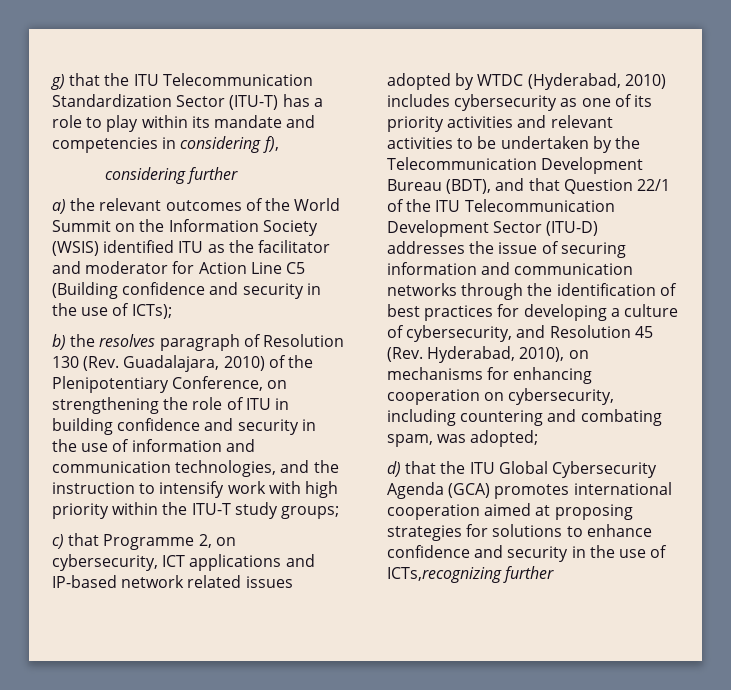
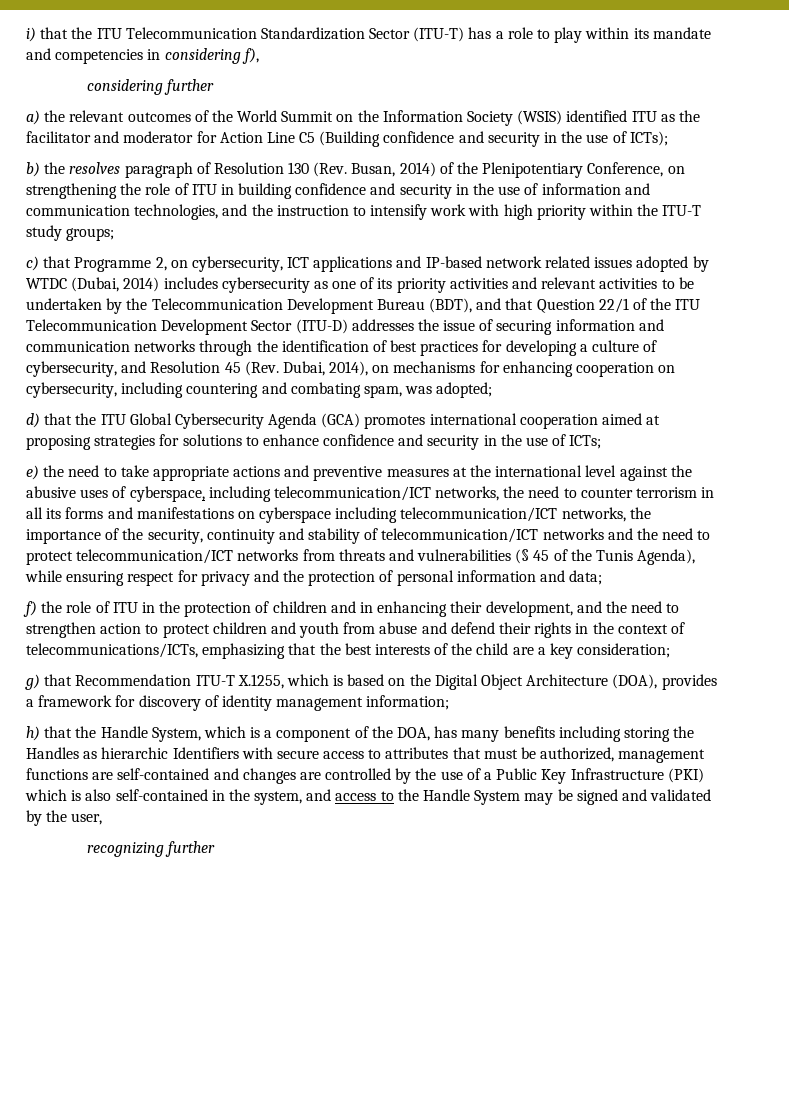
[51,74,65,90] g) -> [26,27,36,42] i)
[123,355,265,372] Guadalajara, 2010) -> [351,162,436,177] Busan, 2014)
[527,73,666,90] (Hyderabad, 2010) -> [71,277,160,292] (Dubai, 2014)
[427,346,565,363] Hyderabad, 2010), -> [282,361,369,376] Dubai, 2014),
[387,567,502,583] ICTs,recognizing -> [569,435,602,449] [26,465,692,481] [26,486,715,502] [26,507,651,523] [26,528,711,544] [26,549,696,565] [25,570,603,586] [23,601,680,617] [26,622,685,638] [26,643,671,659] [25,674,717,690] [26,695,450,711] [26,726,695,742] [26,747,706,763] [26,768,704,784] [25,789,712,805] [26,810,103,826] [86,842,164,857] ICTs; // e) the need to take appropriate actions and preventive measures at the international level against the abusive uses of cyberspace, including telecommunication/ICT networks, the need to counter terrorism in all its forms and manifestations on cyberspace including telecommunication/ICT networks, the importance of the security, continuity and stability of telecommunication/ICT networks and the need to protect telecommunication/ICT networks from threats and vulnerabilities (§ 45 of the Tunis Agenda), while ensuring respect for privacy and the protection of personal information and data; // f) the role of ITU in the protection of children and in enhancing their development, and the need to strengthen action to protect children and youth from abuse and defend their rights in the context of telecommunications/ICTs, emphasizing that the best interests of the child are a key consideration; // g) that Recommendation ITU-T X.1255, which is based on the Digital Object Architecture (DOA), provides a framework for discovery of identity management information; // h) that the Handle System, which is a component of the DOA, has many benefits including storing the Handles as hierarchic Identifiers with secure access to attributes that must be authorized, management functions are self-contained and changes are controlled by the use of a Public Key Infrastructure (PKI) which is also self-contained in the system, and access to the Handle System may be signed and validated by the user, // recognizing

